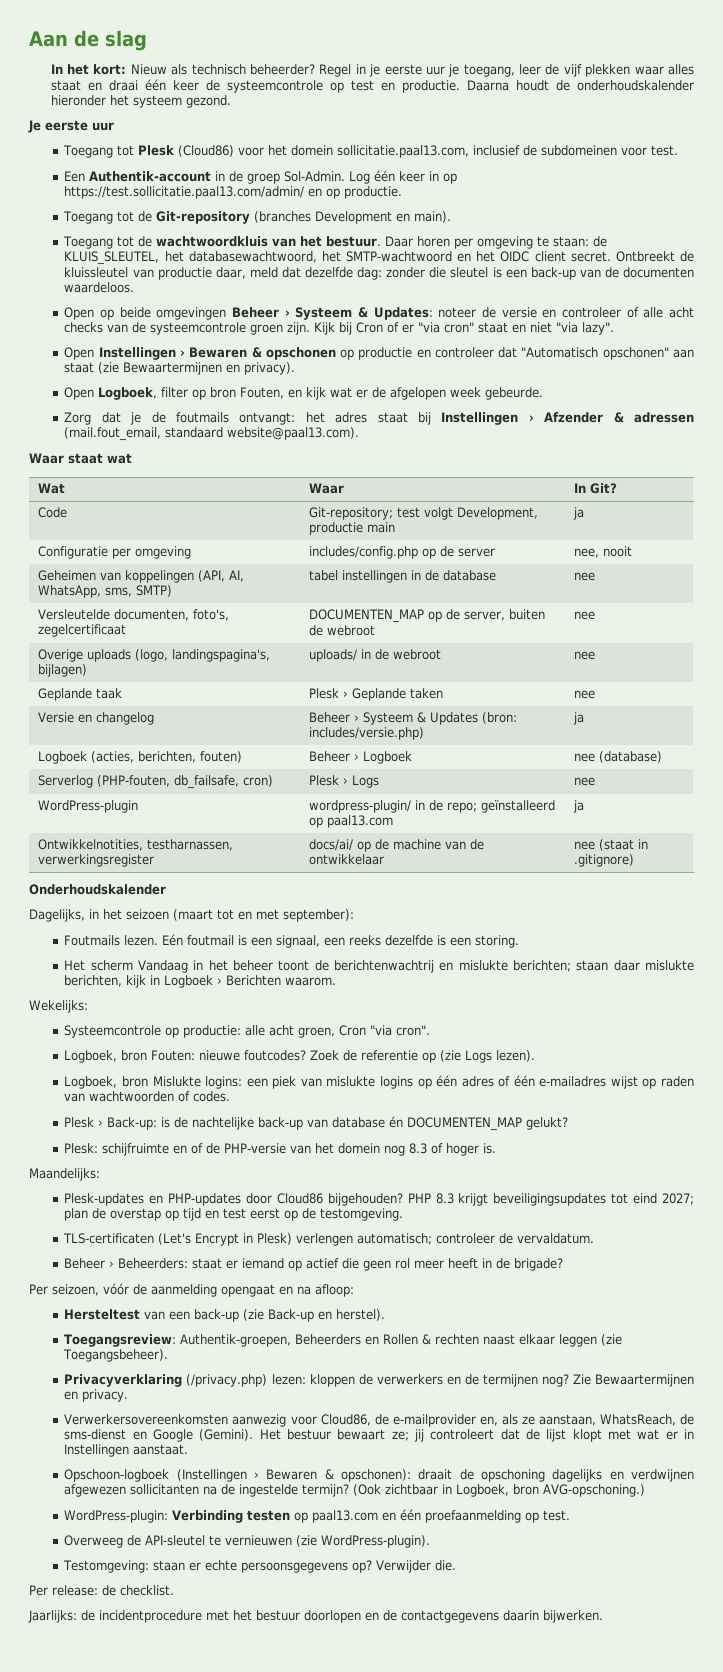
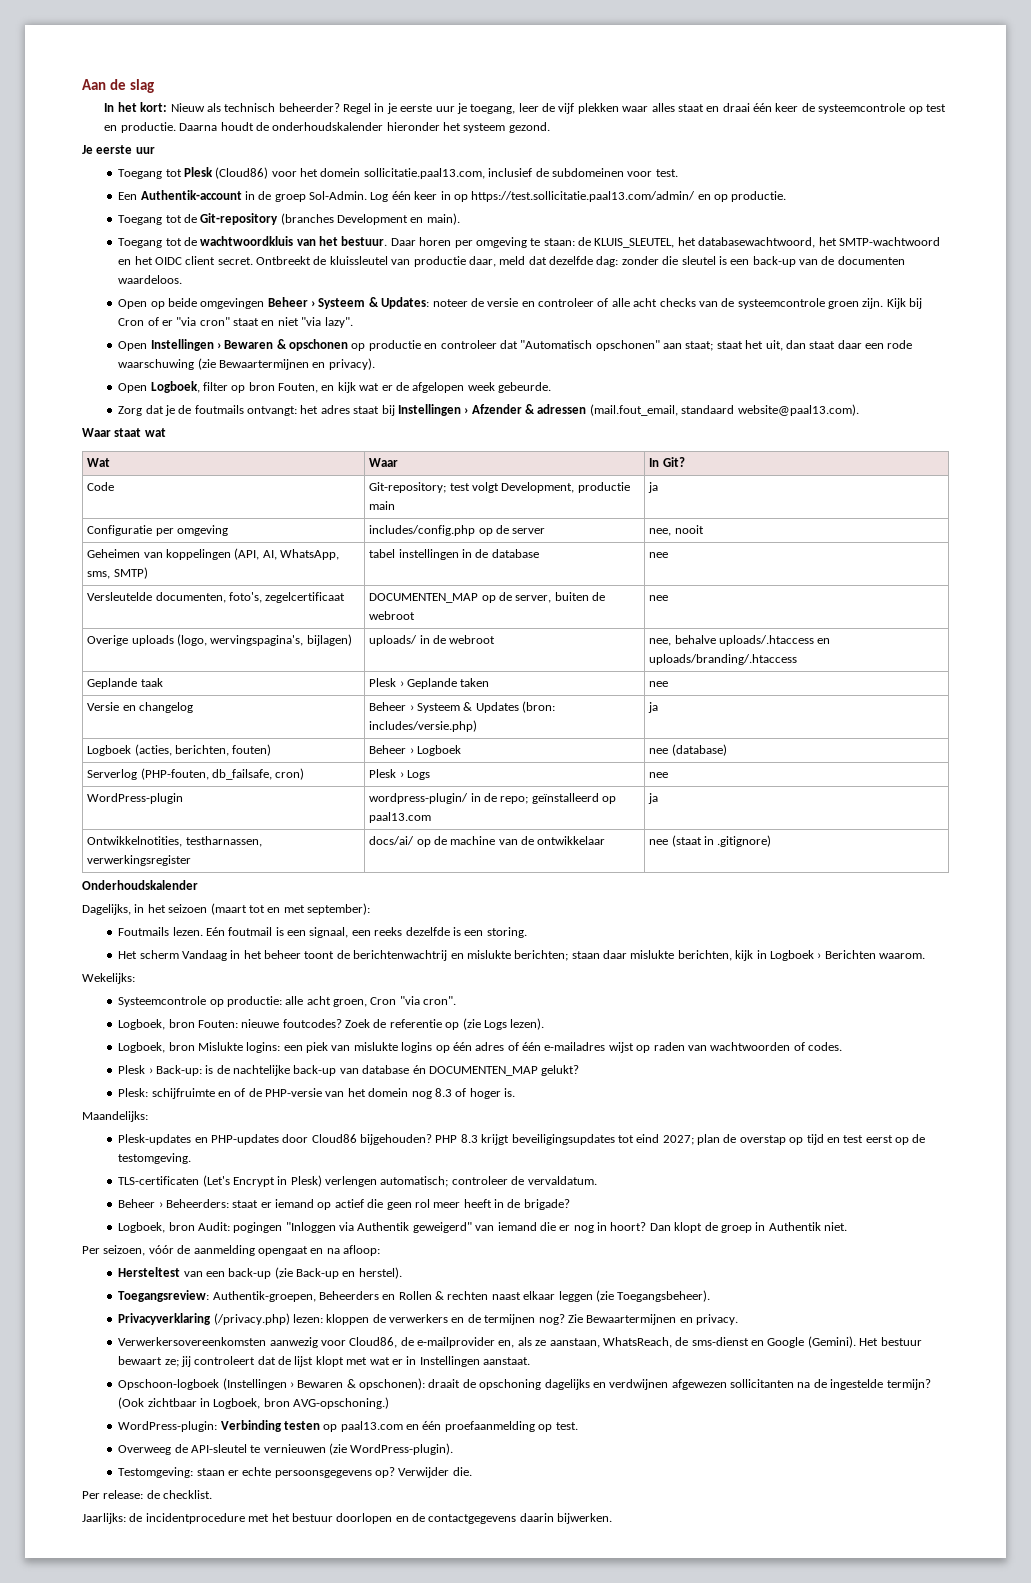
[64,362,95,373] staat -> [685,340,913,351] [118,359,195,370] staat; staat het uit, dan staat daar een rode waarschuwing
[172,649,271,662] landingspagina's, -> [210,635,304,646] wervingspagina's,
[574,651,596,660] nee -> [649,635,831,646] [649,654,798,665] nee, behalve uploads/.htaccess en uploads/branding/.htaccess
(564, 1264) none -> [118,1222,848,1233] // Logboek, bron Audit: pogingen "Inloggen via Authentik geweigerd" van iemand die er nog in hoort? Dan klopt de groep in Authentik niet.

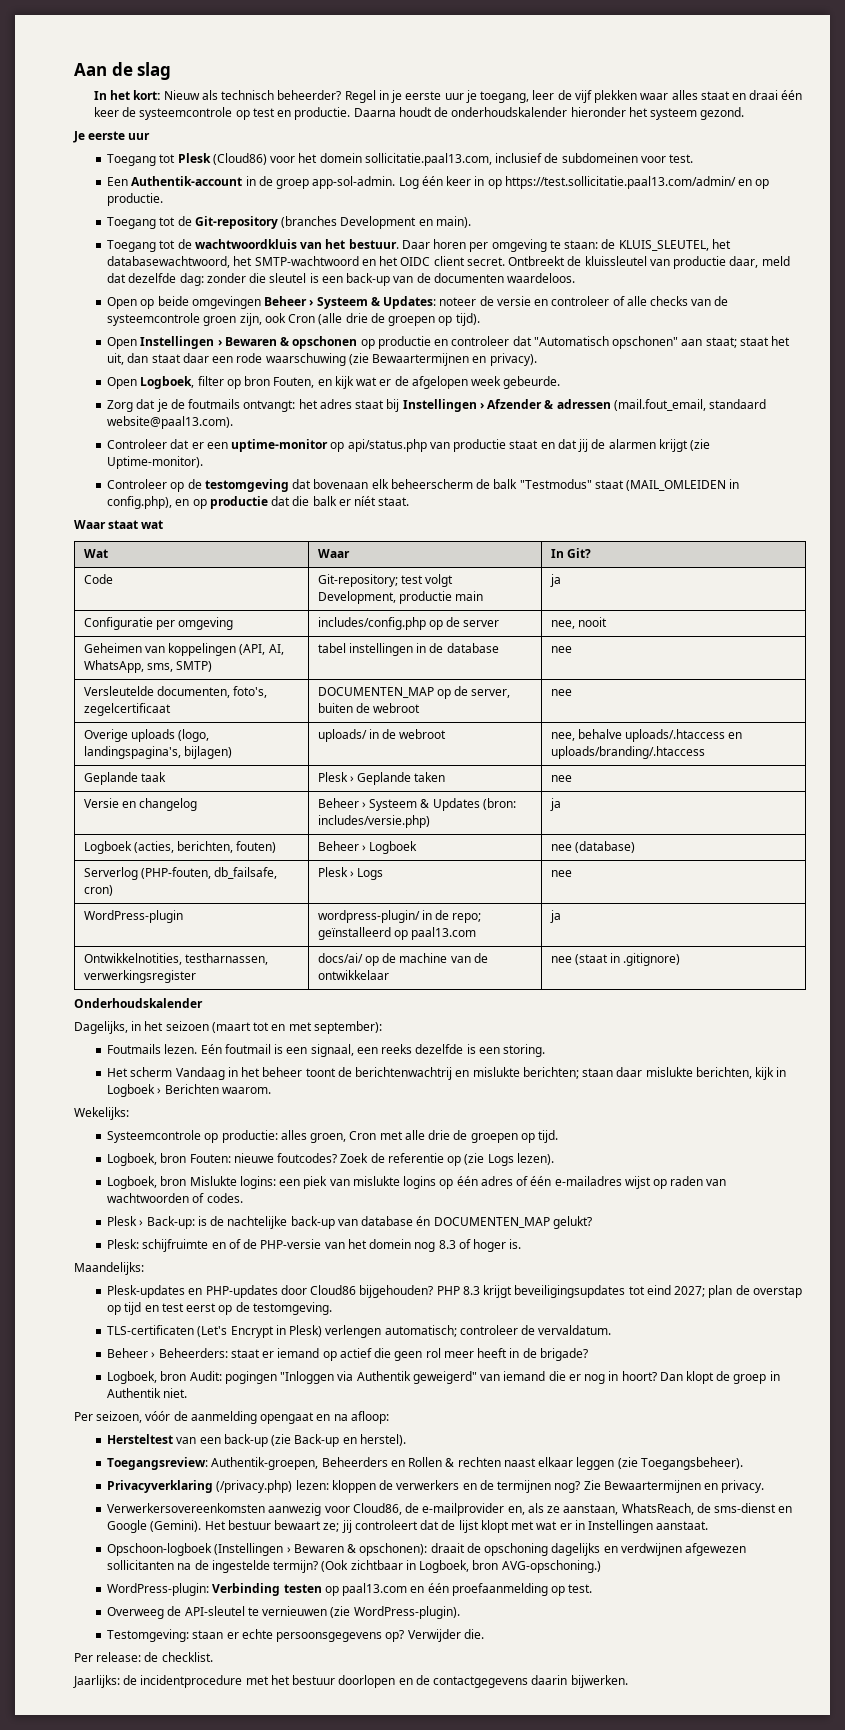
[309,191,368,200] Sol-Admin. -> [312,176,396,189] app-sol-admin.
[633,298,658,307] acht -> (647, 301) none
[862,298,923,309] [118,317,353,328] zijn. Kijk bij Cron of er "via cron" staat en niet "via lazy". -> [239,313,480,326] zijn, ook Cron (alle drie de groepen op tijd).
(859, 410) none -> [107,439,710,452] [107,456,204,469] [107,479,740,492] [107,496,410,509] // Controleer dat er een uptime-monitor op api/status.php van productie staat en dat jij de alarmen krijgt (zie Uptime-monitor). // Controleer op de testomgeving dat bovenaan elk beheerscherm de balk "Testmodus" staat (MAIL_OMLEIDEN in config.php), en op productie dat die balk er níét staat.
[210,635,304,646] wervingspagina's, -> [83,746,181,759] landingspagina's,
[285,996,457,1007] alle acht groen, Cron "via cron". -> [280,1130,559,1143] alles groen, Cron met alle drie de groepen op tijd.

